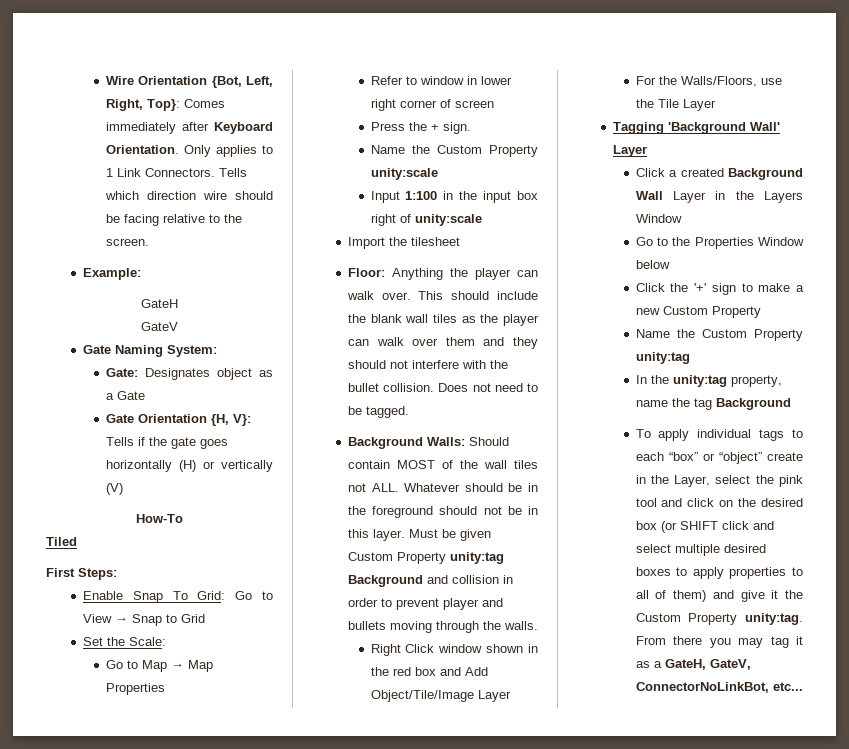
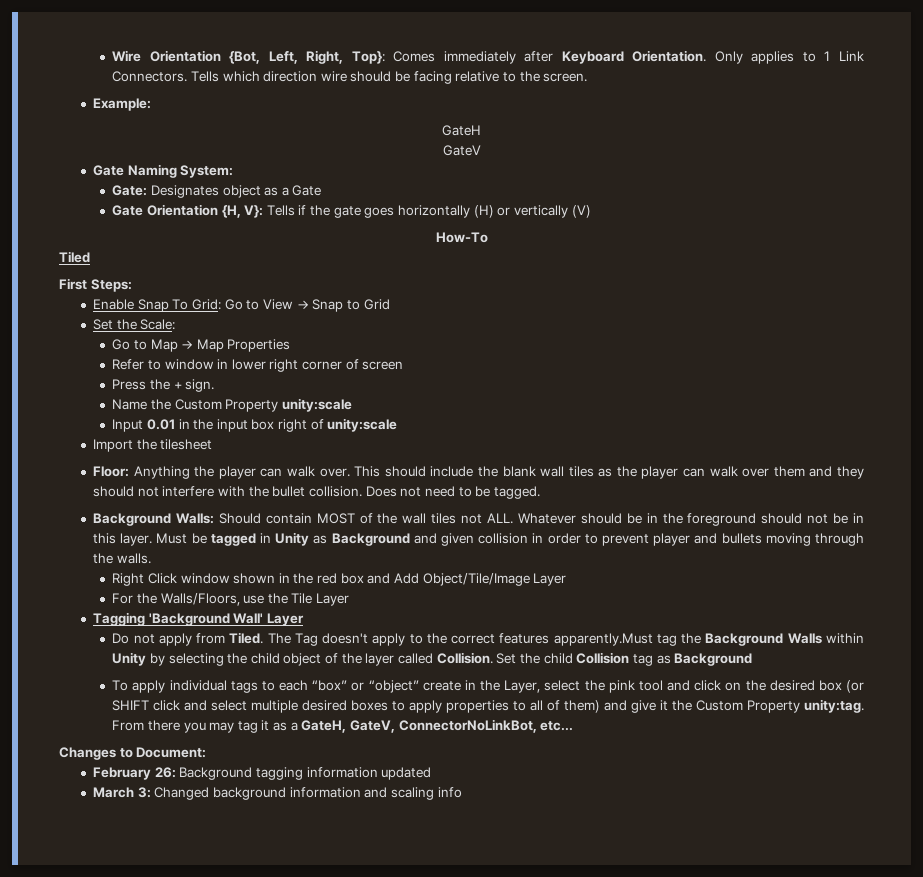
[405,191,438,200] 1:100 -> [146,419,175,430] 0.01
[459,529,491,541] [347,552,504,564] given Custom Property unity:tag -> [210,532,328,546] tagged in Unity as
(448, 579) none -> [441,533,475,546] given
[635,168,803,180] [635,191,803,203] [635,214,682,223] [635,237,804,249] [635,260,670,269] [635,283,804,295] [635,306,761,318] [635,329,803,341] [635,352,690,364] [635,375,782,387] [635,398,712,410] Click a created Background Wall Layer in the Layers Window // Go to the Properties Window below // Click the '+' sign to make a new Custom Property // Name the Custom Property unity:tag // In the unity:tag property, name the tag -> [112,632,864,646] [112,652,671,666] Do not apply from Tiled. The Tag doesn't apply to the correct features apparently.Must tag the Background Walls within Unity by selecting the child object of the layer called Collision. Set the child Collision tag as
(803, 686) none -> [59,747,207,760] [93,767,432,780] [93,787,462,800] // Changes to Document: // February 26: Background tagging information updated // March 3: Changed background information and scaling info

